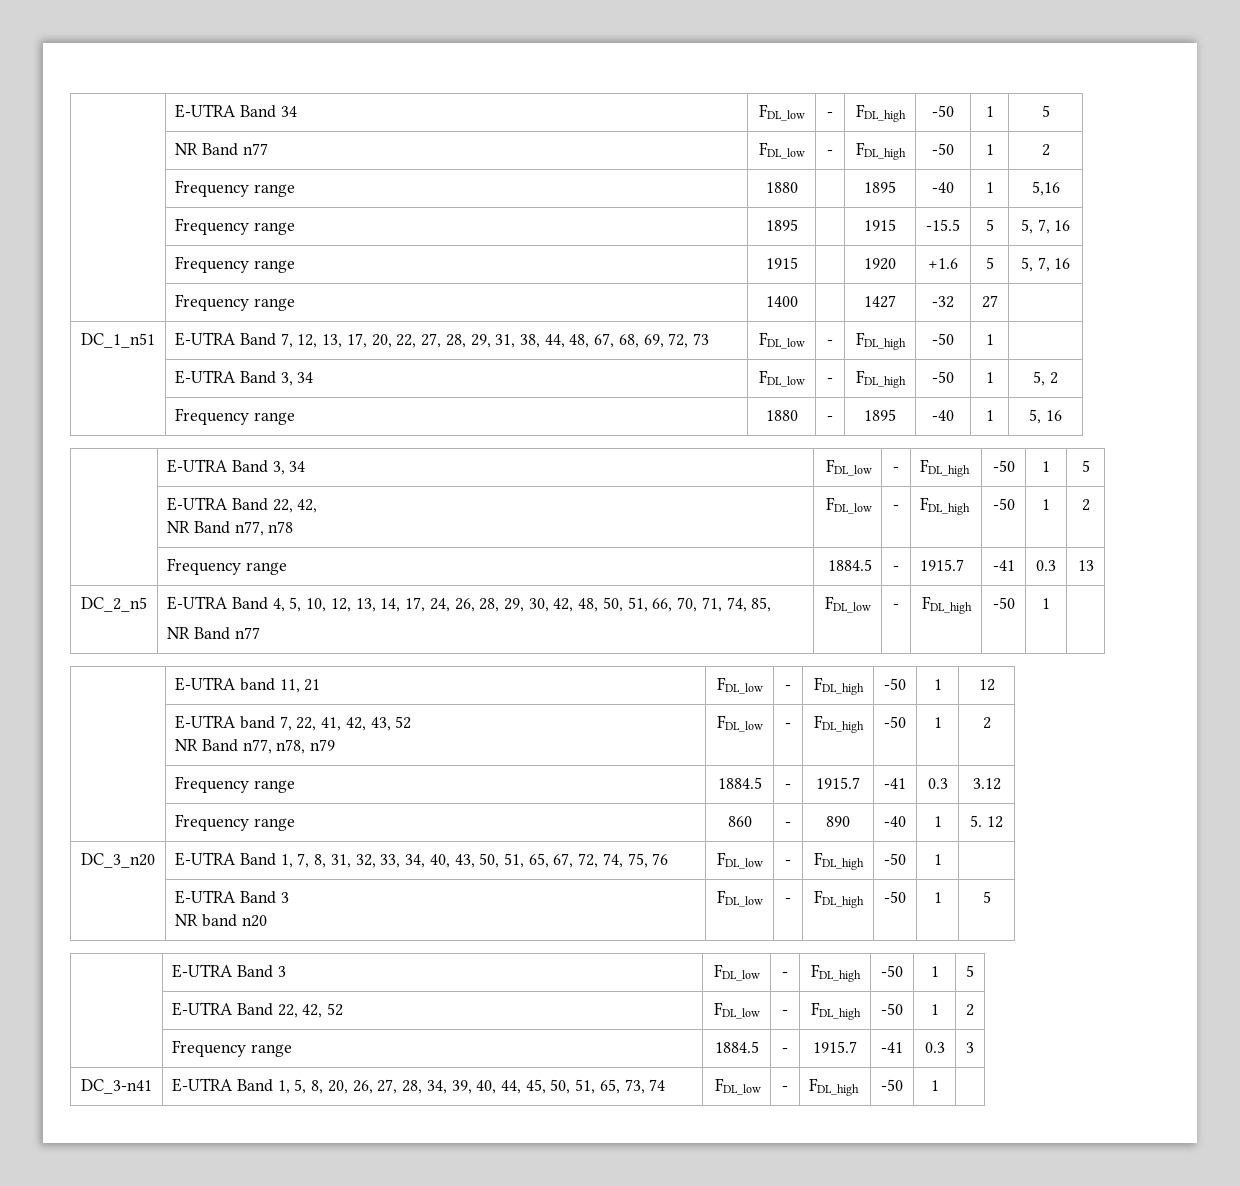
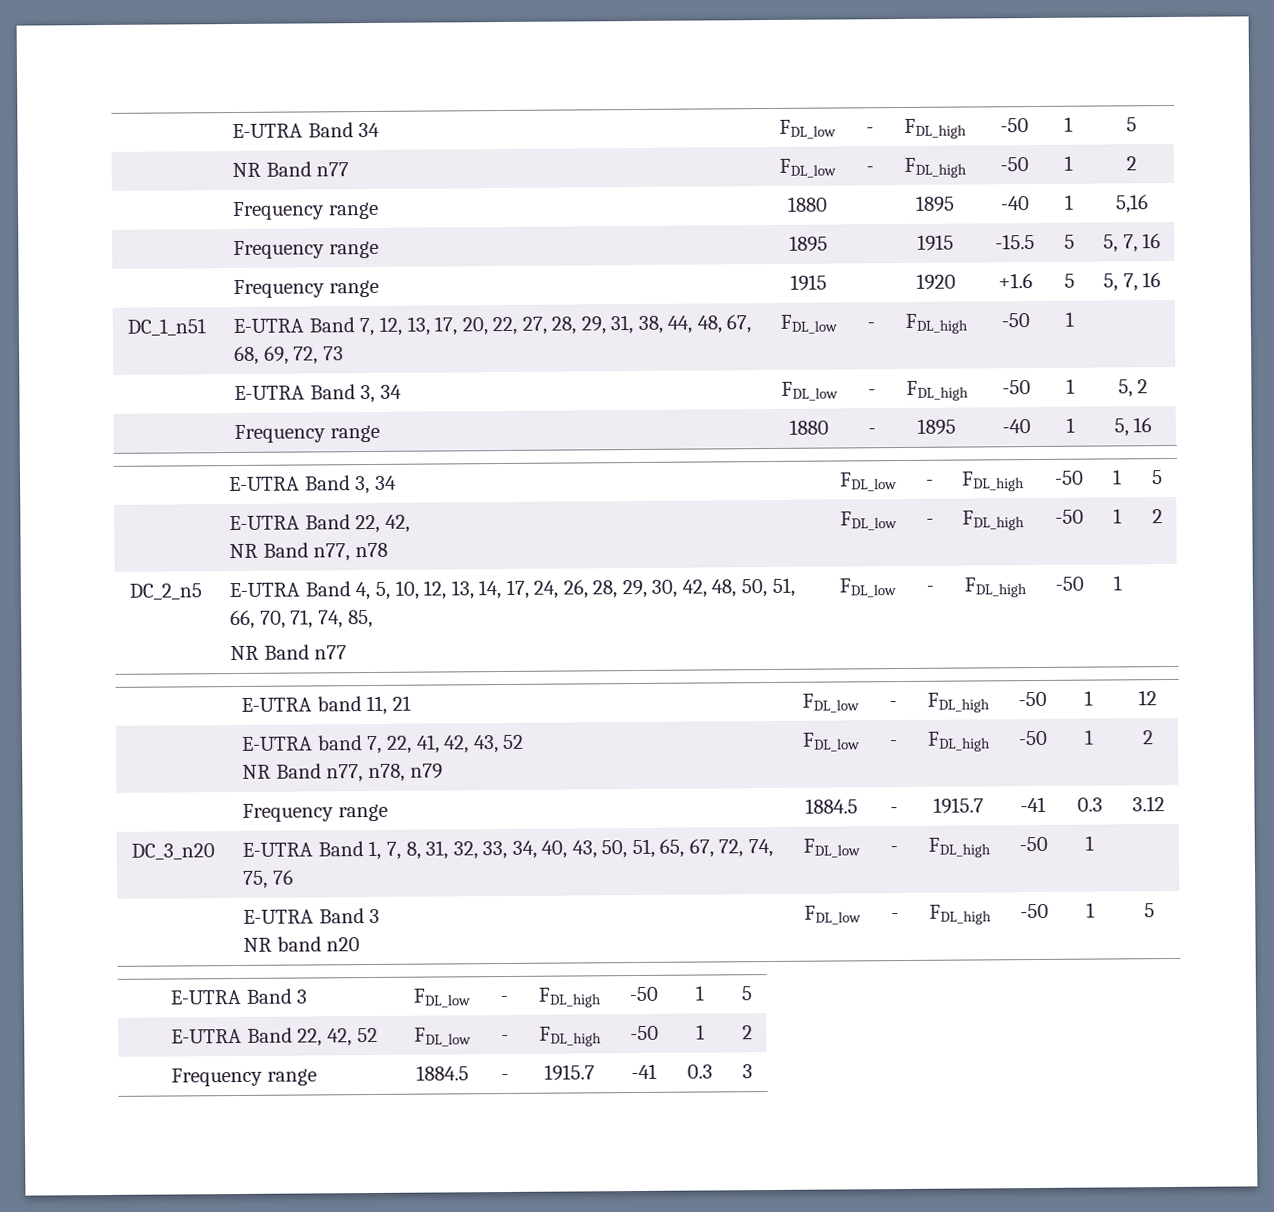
[175,294,296,311] [765,296,798,307] [864,295,896,308] [932,296,954,308] [981,295,998,308] // | Frequency range | 1400 | | 1427 | -32 | 27 | -> (1162, 280) none
[167,558,288,575] [827,559,872,571] [893,566,899,571] [920,559,965,571] [992,560,1015,571] [1036,560,1056,571] [1077,560,1094,571] // | Frequency range | 1884.5 | - | 1915.7 | -41 | 0.3 | 13 -> (1163, 516) none
[175,814,296,831] [727,816,752,827] [785,822,791,827] [826,816,850,827] [884,816,906,827] [933,816,942,827] [970,815,1003,828] // | Frequency range | 860 | - | 890 | -40 | 1 | 5. 12 -> (1165, 804) none
[81,1079,152,1094] [172,1078,666,1094] [714,1078,761,1095] [782,1086,788,1091] [809,1078,860,1096] [881,1079,903,1091] [930,1080,939,1091] // DC_3-n41 | E-UTRA Band 1, 5, 8, 20, 26, 27, 28, 34, 39, 40, 44, 45, 50, 51, 65, 73, 74 | FDL_low | - | FDL_high | -50 | 1 | -> (753, 1071) none

